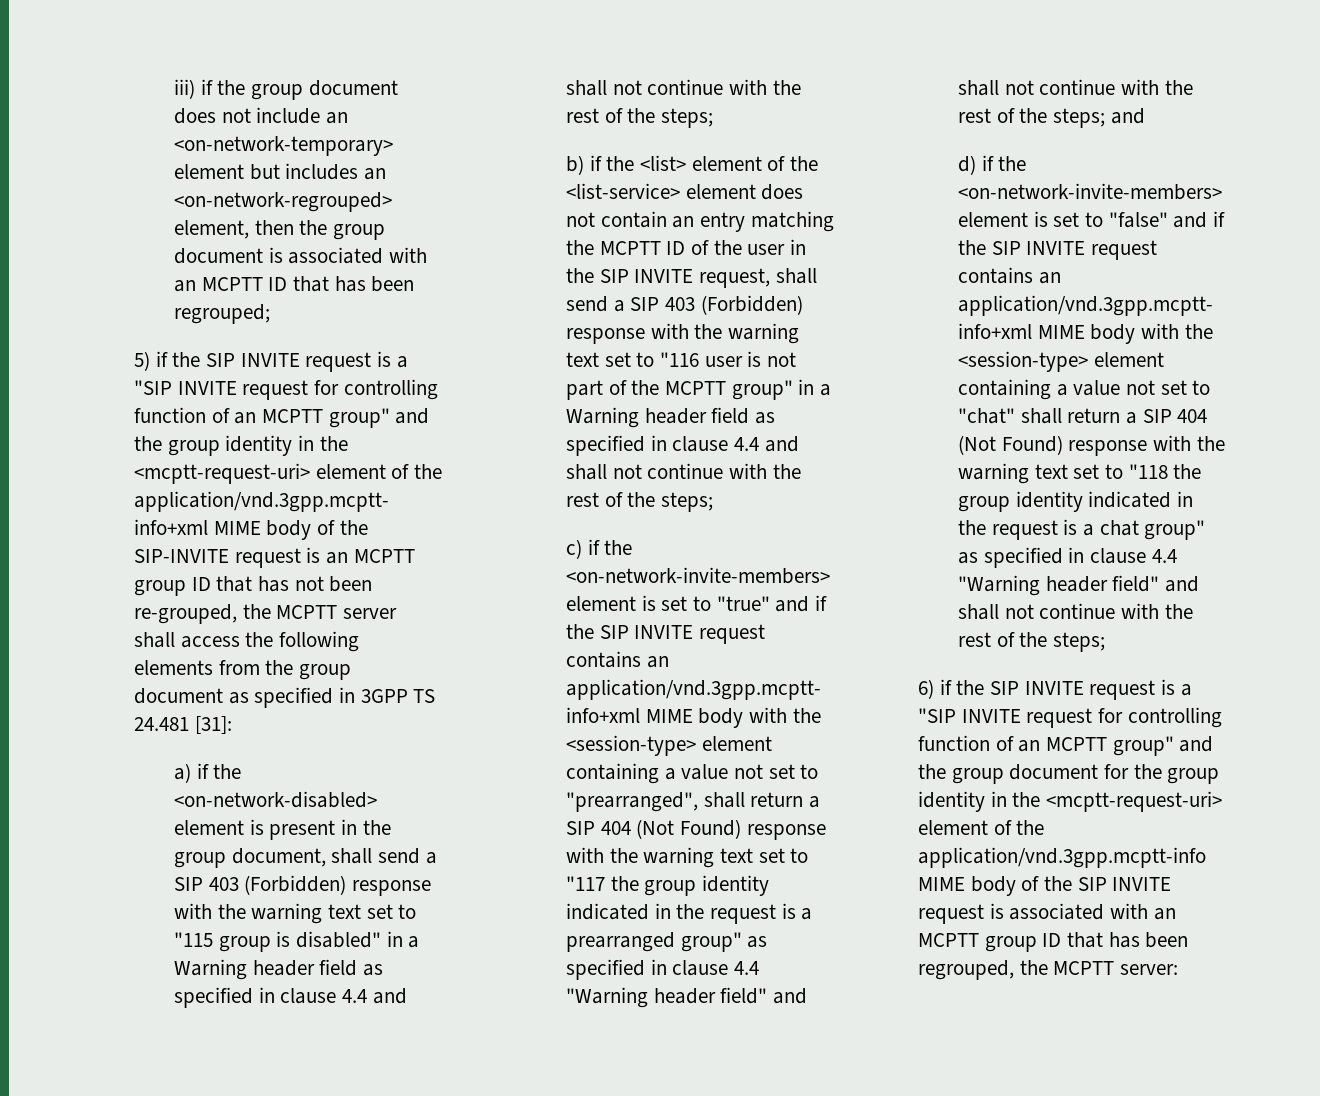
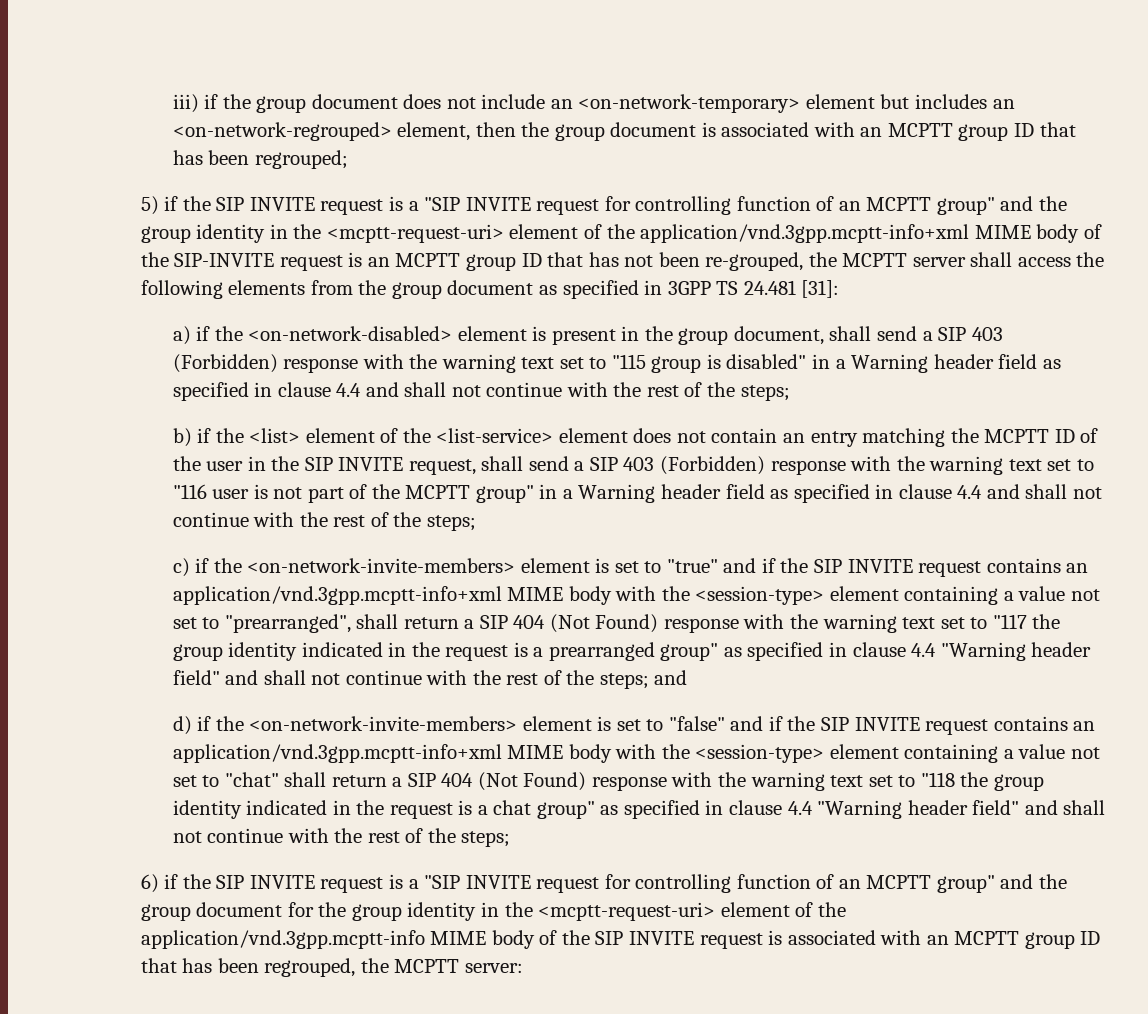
(263, 284) none -> [958,124,1009,141] group

